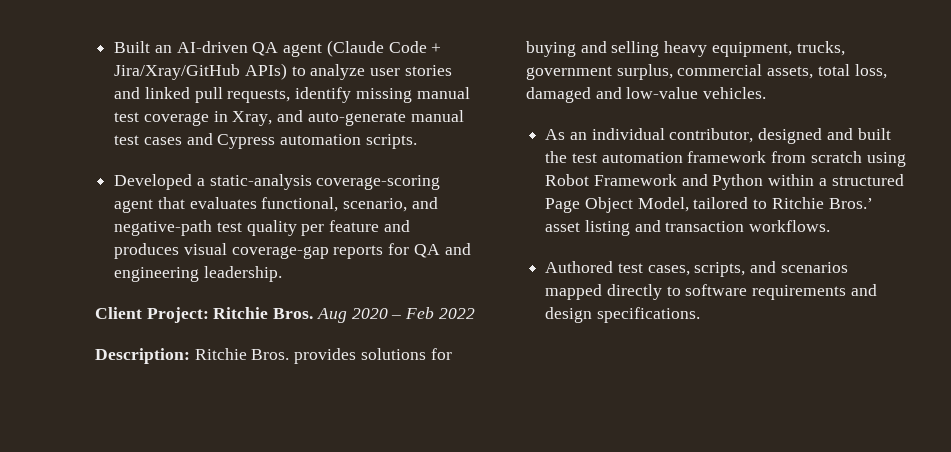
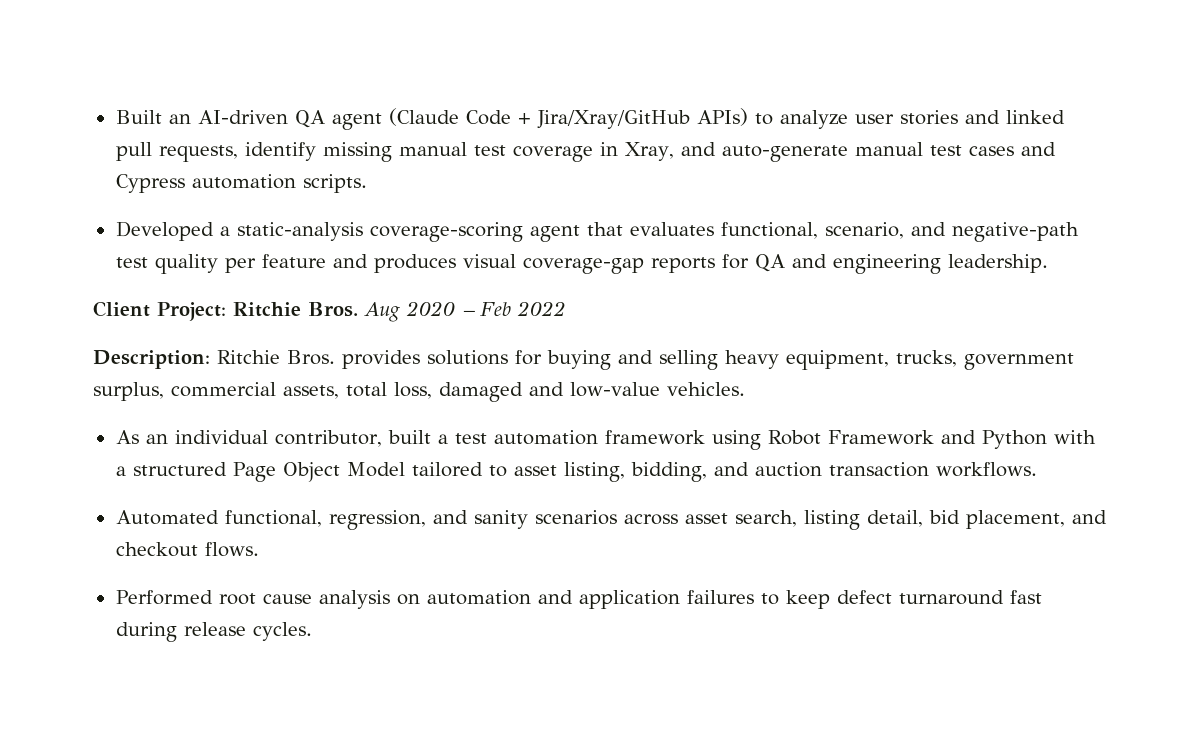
[758,128,891,144] [545,151,568,163] designed and built the -> [387,430,448,444] built a
[771,151,862,163] from scratch -> (705, 437) none
[768,174,815,186] within -> [1053,430,1096,444] with
[637,197,689,212] Model, -> [346,462,405,477] Model
[771,197,873,209] [545,220,831,236] [545,261,848,277] [545,284,877,300] [545,307,700,323] Ritchie Bros.’ asset listing and transaction workflows. // Authored test cases, scripts, and scenarios mapped directly to software requirements and design specifications. -> [513,462,1037,482] [115,510,1107,530] [115,542,259,557] [115,590,1042,609] [115,622,312,642] asset listing, bidding, and auction transaction workflows. // Automated functional, regression, and sanity scenarios across asset search, listing detail, bid placement, and checkout flows. // Performed root cause analysis on automation and application failures to keep defect turnaround fast during release cycles.

